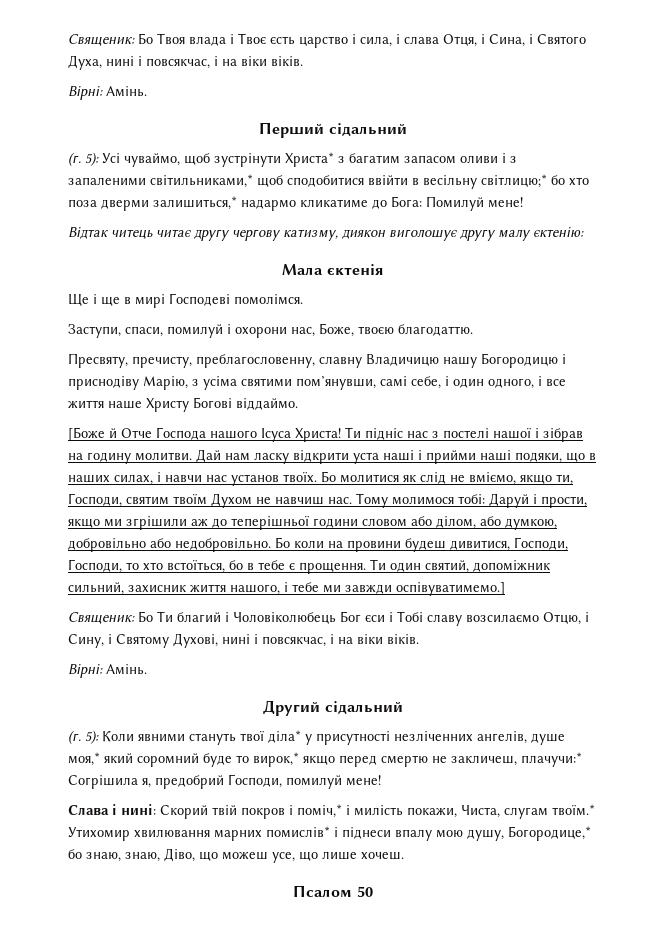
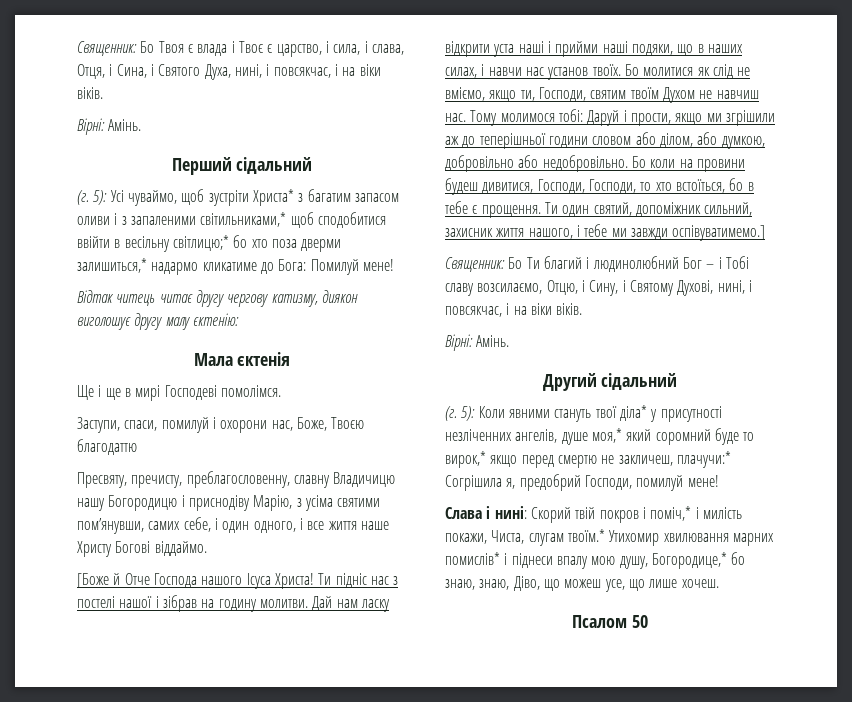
[68,34,135,46] Священик: -> [77,41,137,56] Священник:
(185, 39) none -> [187,44,193,53] є
[270,36,348,48] єсть царство -> [267,44,322,57] є царство,
[404,36,439,45] слава -> [371,44,404,55] слава,
[106,56,134,66] нині -> [234,64,262,78] нині,
[214,153,281,167] зустрінути -> [208,190,249,206] зустріти
[358,324,473,336] твоєю благодаттю. -> [331,417,365,429] [77,439,137,455] Твоєю благодаттю
[380,376,407,387] самі -> [148,521,181,530] самих
[68,612,135,624] Священик: -> [445,257,505,272] Священник:
[233,611,385,624] Чоловіколюбець Бог єси -> [592,256,715,272] людинолюбний Бог –
[466,614,539,623] возсилаємо -> [477,283,543,294] возсилаємо,
[222,634,250,644] нині -> [717,280,745,294] нині,

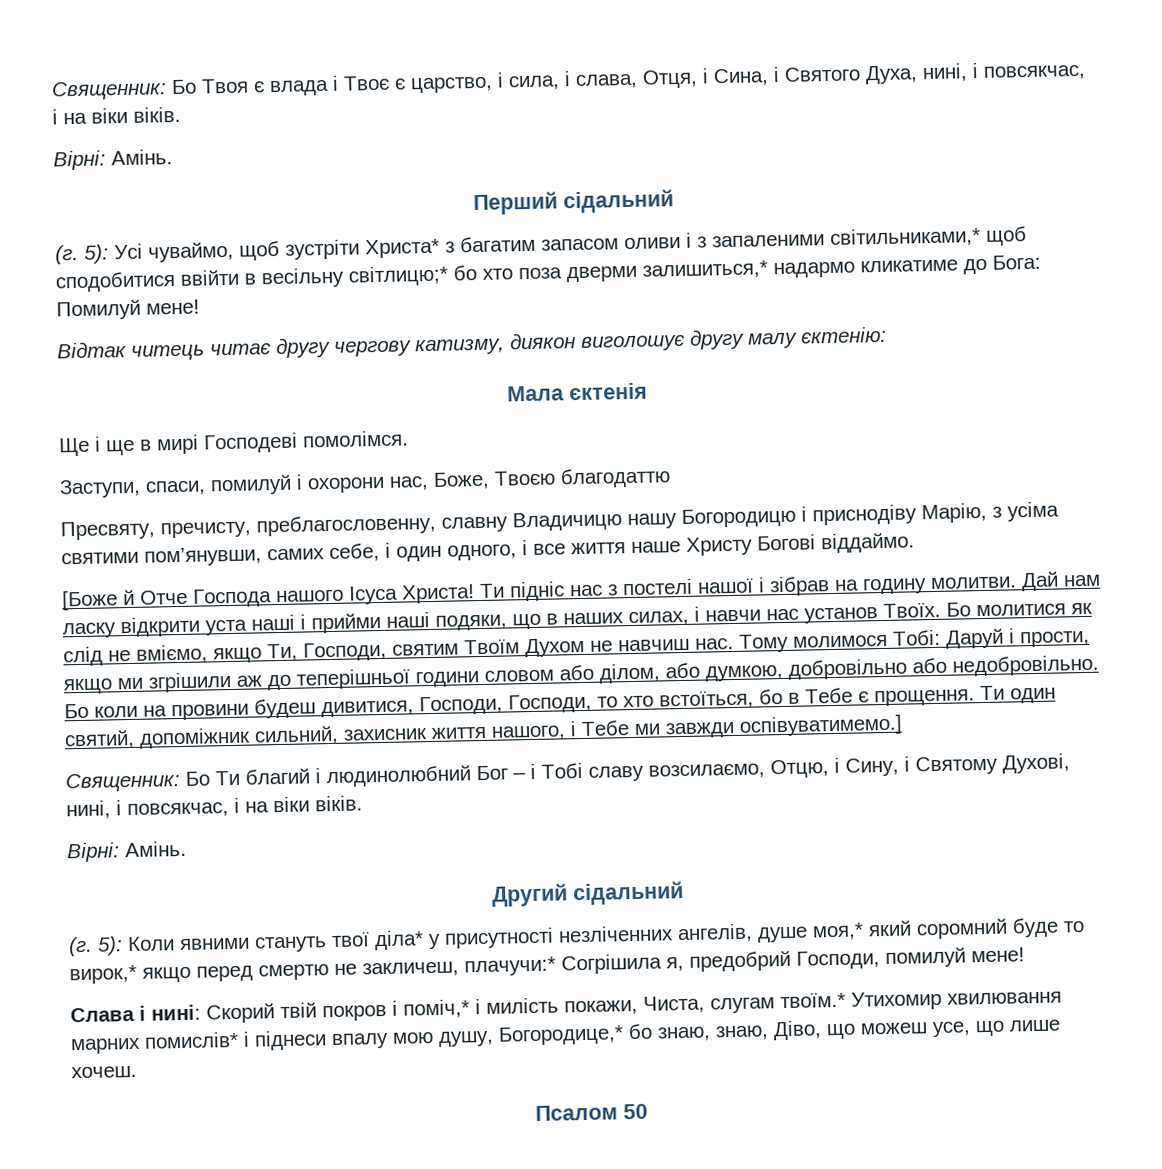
[592,64,621,76] твоїх. -> [883,601,941,618] Твоїх.
[520,90,535,101] ти, -> [267,643,298,662] Ти,
[630,87,659,99] твоїм -> [464,638,520,655] Твоїм
[558,109,583,122] тобі: -> [892,629,941,646] Тобі:
[445,201,468,214] тебе -> [805,687,853,704] Тебе
[584,224,608,237] тебе -> [581,720,630,737] Тебе

